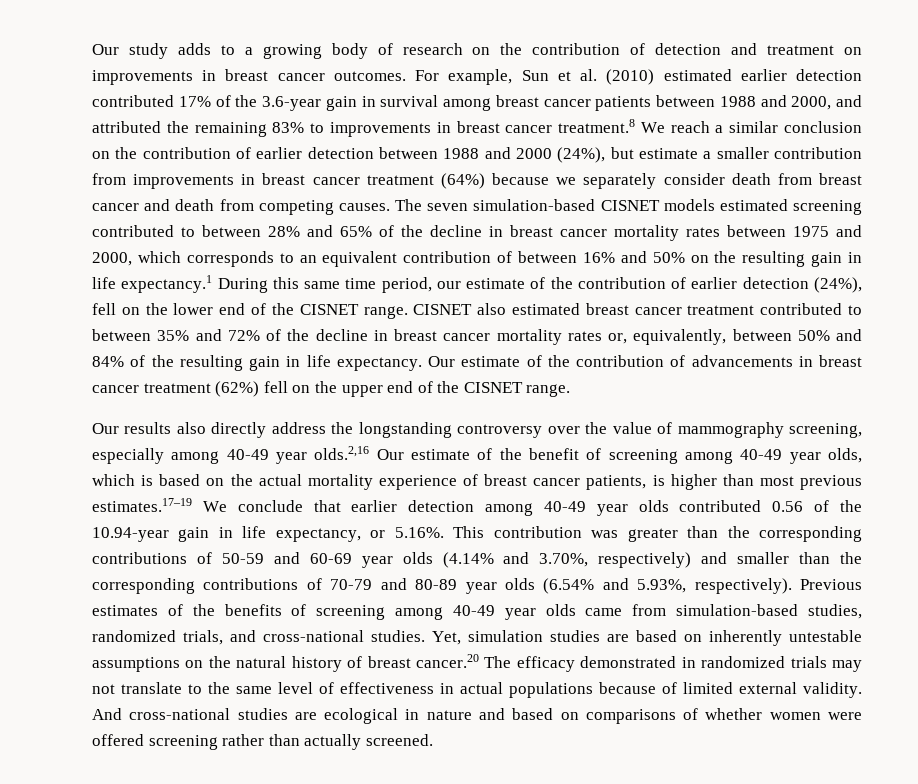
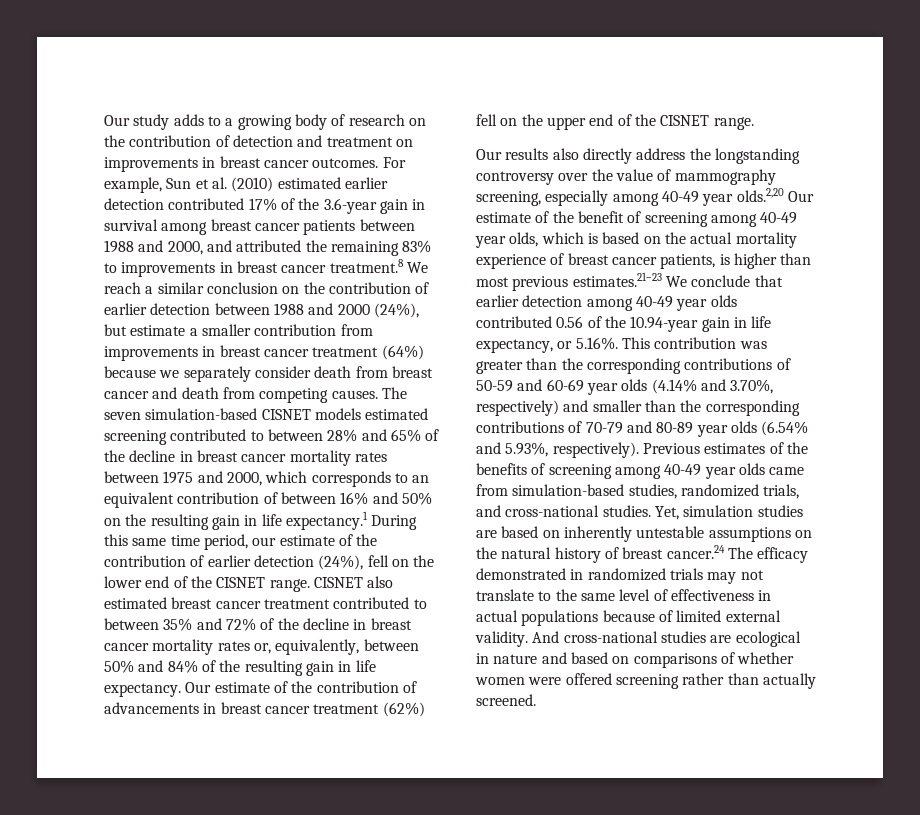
[314,446,370,460] olds.2,16 -> [736,188,784,202] olds.2,20
[92,498,192,512] estimates.17–19 -> [572,272,662,287] estimates.21–23
[416,654,479,668] cancer.20 -> [666,545,725,559] cancer.24

